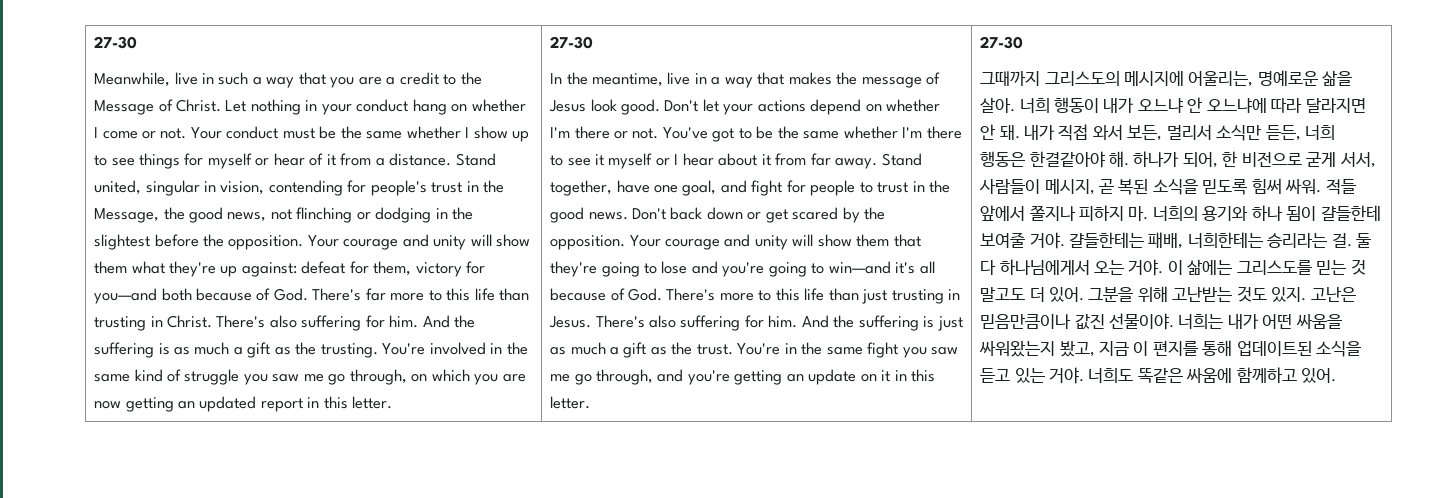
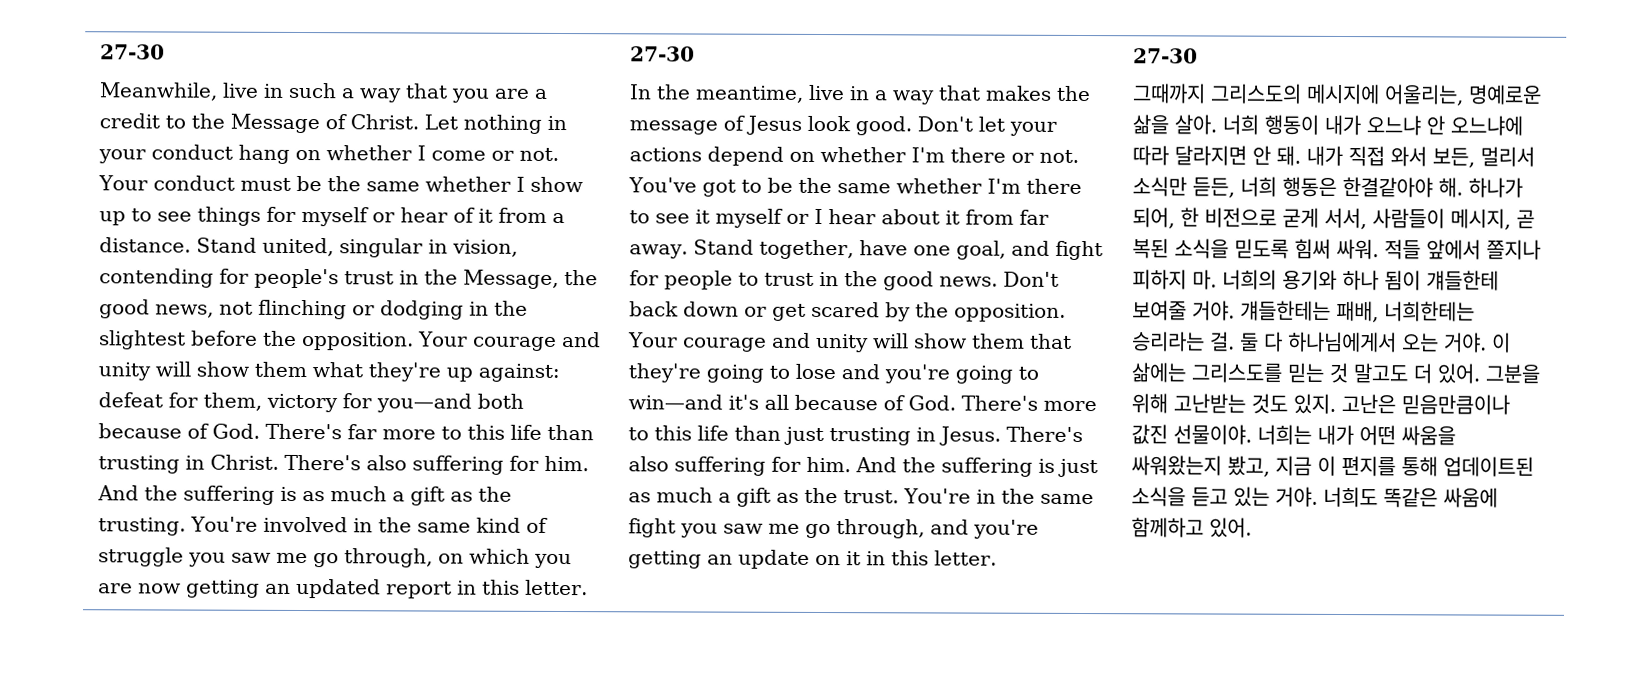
[1320,205,1381,221] 걀들한테 -> [1425,270,1499,291] 걔들한테
[1069,232,1145,248] 걀들한테는 -> [1239,300,1331,321] 걔들한테는

